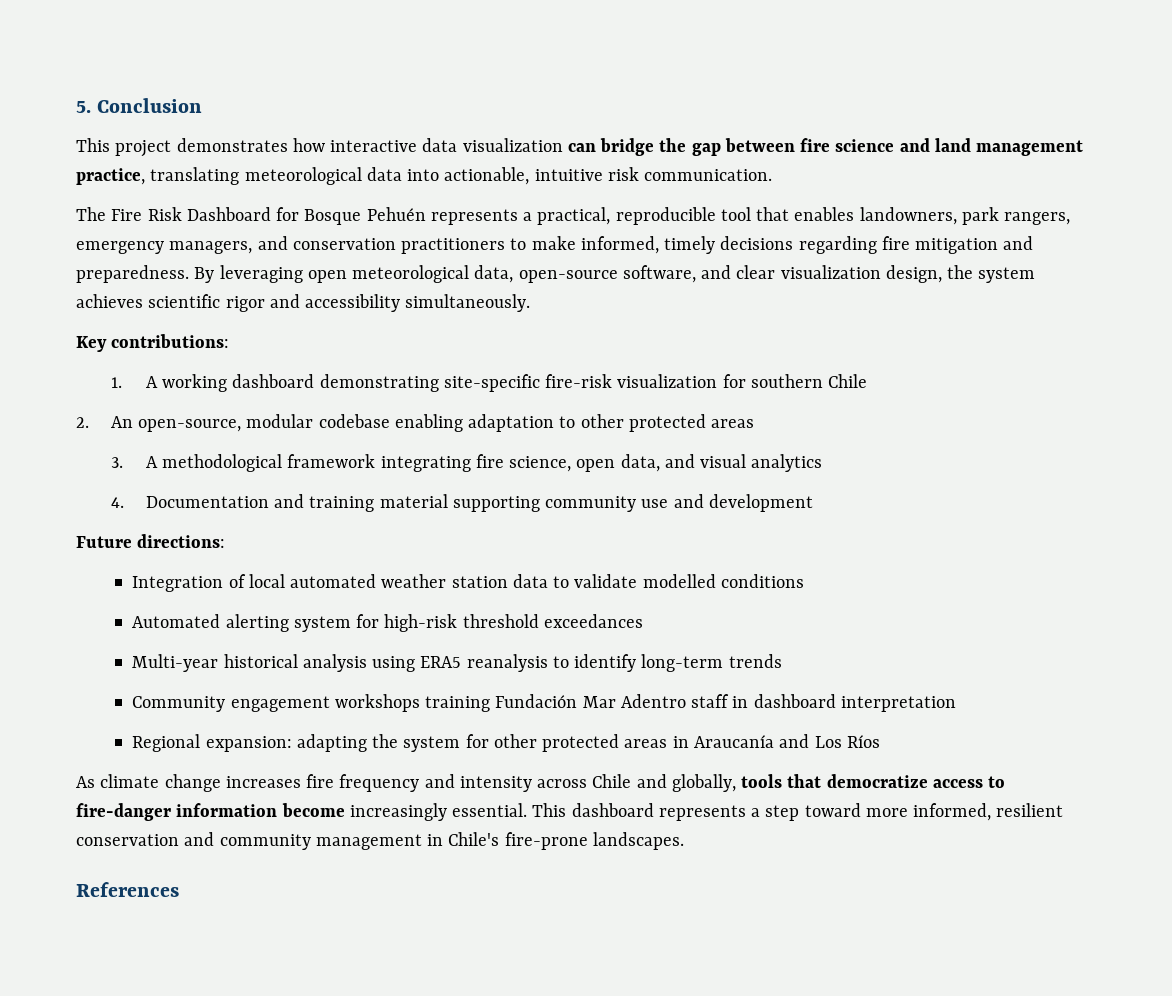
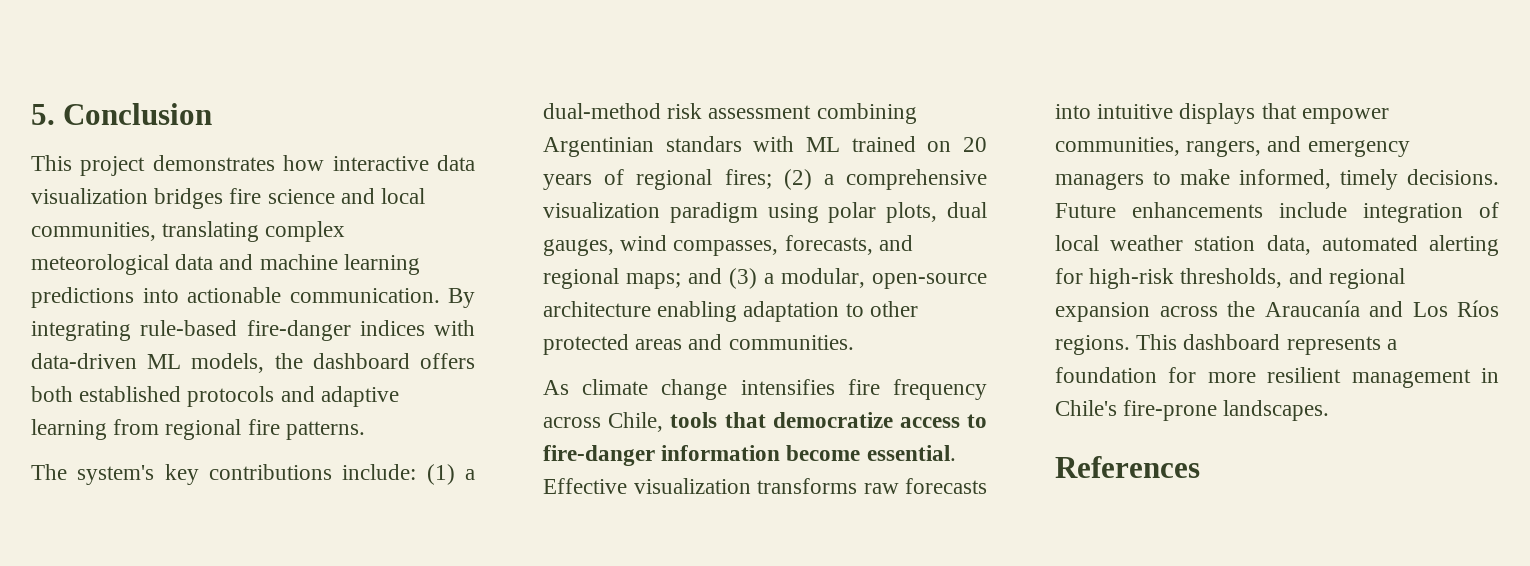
[567,138,1084,156] [76,167,773,185] [76,207,1071,225] [76,236,1034,254] [76,265,1036,283] [76,294,531,312] [76,334,230,352] [110,374,868,392] [76,414,390,432] can bridge the gap between fire science and land management practice, translating meteorological data into actionable, intuitive risk communication. // The Fire Risk Dashboard for Bosque Pehuén represents a practical, reproducible tool that enables landowners, park rangers, emergency managers, and conservation practitioners to make informed, timely decisions regarding fire mitigation and preparedness. By leveraging open meteorological data, open-source software, and clear visualization design, the system achieves scientific rigor and accessibility simultaneously. // Key contributions: // 1. A working dashboard demonstrating site-specific fire-risk visualization for southern Chile // 2. An open-source, modular codebase -> [154,188,426,209] [31,221,346,242] [31,254,420,275] [31,287,475,308] [31,320,475,341] [31,353,475,373] [31,386,399,407] [31,419,365,440] [31,464,475,485] [543,103,917,124] [543,136,987,157] [543,169,987,190] [543,202,987,223] [543,235,913,256] [543,268,987,289] [543,301,651,317] bridges fire science and local communities, translating complex meteorological data and machine learning predictions into actionable communication. By integrating rule-based fire-danger indices with data-driven ML models, the dashboard offers both established protocols and adaptive learning from regional fire patterns. // The system's key contributions include: (1) a dual-method risk assessment combining Argentinian standars with ML trained on 20 years of regional fires; (2) a comprehensive visualization paradigm using polar plots, dual gauges, wind compasses, forecasts, and regional maps; and (3) a modular, open-source architecture
[110,454,823,472] [110,494,813,512] [76,534,226,548] [132,574,804,592] [132,614,643,632] [132,654,782,672] [132,694,956,712] [132,734,880,752] // 3. A methodological framework integrating fire science, open data, and visual analytics // 4. Documentation and training material supporting community use and development // Future directions: // Integration of local automated weather station data to validate modelled conditions // Automated alerting system for high-risk threshold exceedances // Multi-year historical analysis using ERA5 reanalysis to identify long-term trends // Community engagement workshops training Fundación Mar Adentro staff in dashboard interpretation // Regional expansion: adapting the system for other protected areas in Araucanía and Los Ríos -> [688,334,854,350] and communities.
[225,776,301,788] increases -> [740,379,835,395] intensifies
[424,774,736,792] and intensity across Chile and globally, -> [543,412,664,432] across Chile,
[349,803,1064,821] [76,832,311,850] increasingly essential. This dashboard represents a step toward more informed, resilient conservation and community -> [866,445,956,461] [543,478,987,494] [1055,103,1389,124] [1055,136,1410,157] [1055,169,1499,190] [1055,202,1499,223] [1055,235,1499,256] [1055,268,1405,289] [1055,300,1499,322] [1055,334,1397,355] [1055,367,1342,383] essential. Effective visualization transforms raw forecasts into intuitive displays that empower communities, rangers, and emergency managers to make informed, timely decisions. Future enhancements include integration of local weather station data, automated alerting for high-risk thresholds, and regional expansion across the Araucanía and Los Ríos regions. This dashboard represents a foundation for more resilient

